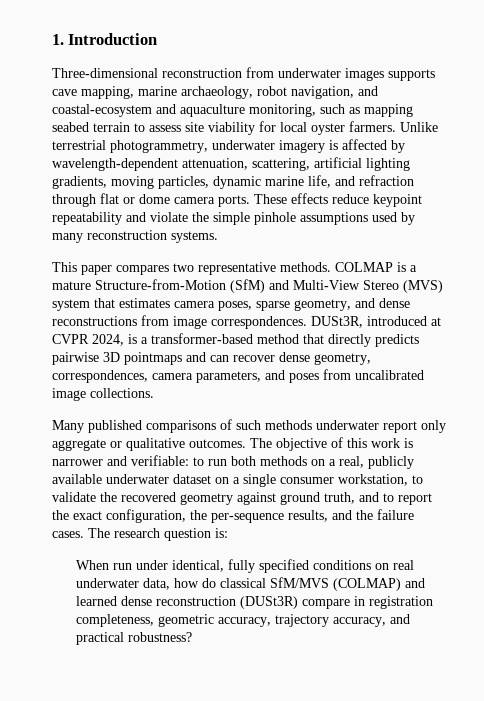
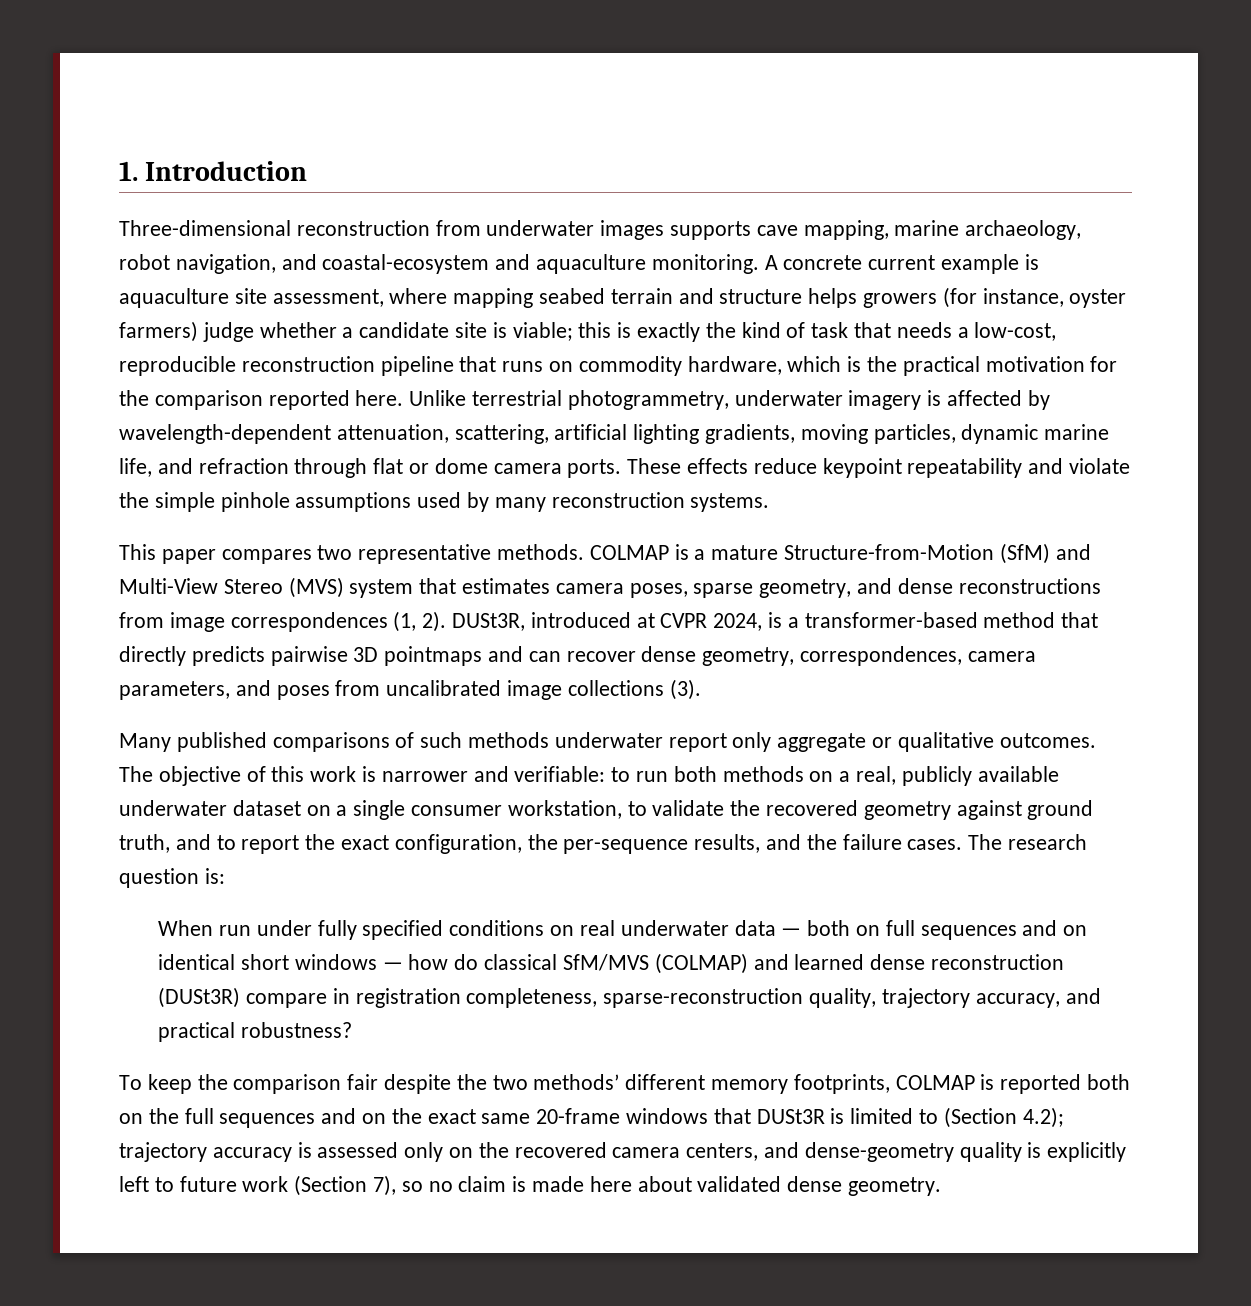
[249,104,413,117] [52,121,396,135] monitoring, such as mapping seabed terrain to assess site viability for local oyster farmers. -> [651,254,1039,274] [119,287,1127,308] [119,321,1057,342] [119,356,1118,376] [119,390,404,410] monitoring. A concrete current example is aquaculture site assessment, where mapping seabed terrain and structure helps growers (for instance, oyster farmers) judge whether a candidate site is viable; this is exactly the kind of task that needs a low-cost, reproducible reconstruction pipeline that runs on commodity hardware, which is the practical motivation for the comparison reported here.
[211,316,307,329] correspondences. -> [230,611,447,632] correspondences (1, 2).
[90,388,154,398] collections. -> [567,679,701,700] collections (3).
[172,560,225,572] identical, -> (312, 928) none
[143,578,171,590] data, -> [734,920,1088,940] [158,954,403,970] data — both on full sequences and on identical short windows —
[158,614,272,627] geometric accuracy, -> [603,988,877,1008] sparse-reconstruction quality,
(193, 637) none -> [119,1074,1131,1094] [119,1107,1064,1128] [119,1142,1127,1162] [119,1175,942,1196] // To keep the comparison fair despite the two methods’ different memory footprints, COLMAP is reported both on the full sequences and on the exact same 20-frame windows that DUSt3R is limited to (Section 4.2); trajectory accuracy is assessed only on the recovered camera centers, and dense-geometry quality is explicitly left to future work (Section 7), so no claim is made here about validated dense geometry.

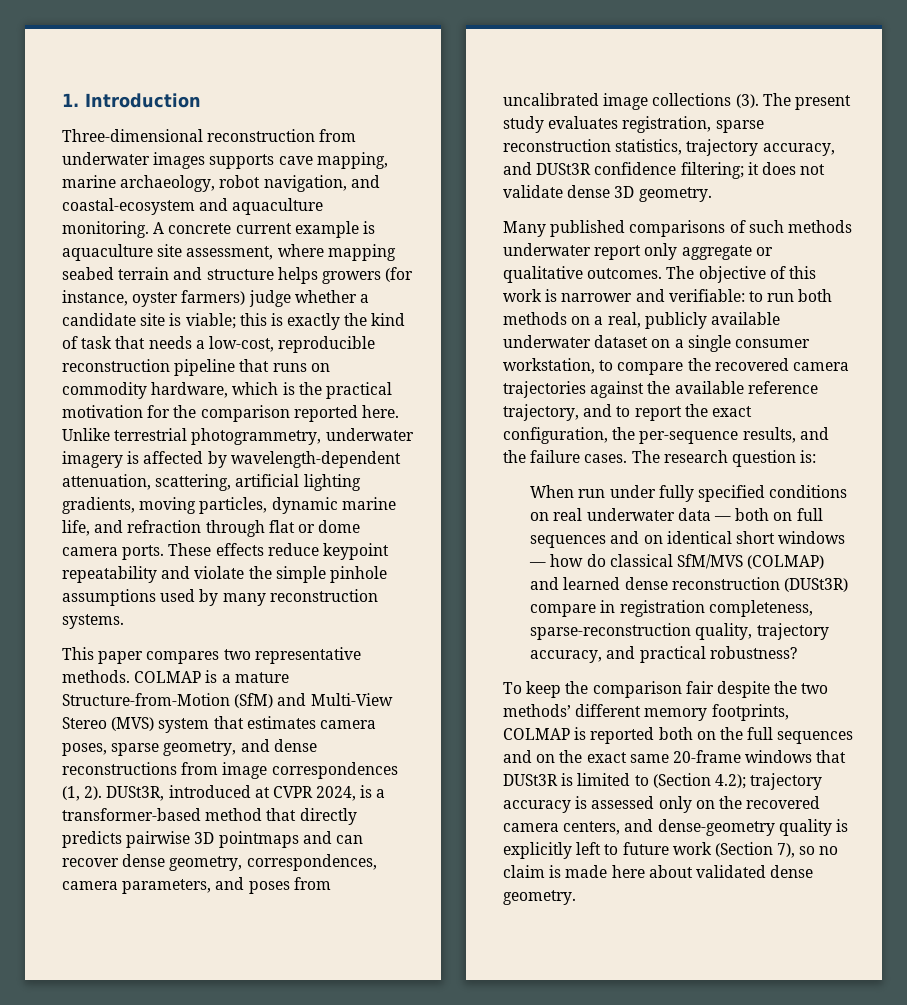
(701, 689) none -> [762,93,851,110] [503,116,764,133] [503,139,835,156] [503,162,826,179] [503,185,712,202] The present study evaluates registration, sparse reconstruction statistics, trajectory accuracy, and DUSt3R confidence filtering; it does not validate dense 3D geometry.
[652,800,1094,820] [119,834,170,853] validate the recovered geometry against ground truth, -> [617,358,849,375] [503,381,818,398] [503,404,579,421] compare the recovered camera trajectories against the available reference trajectory,

